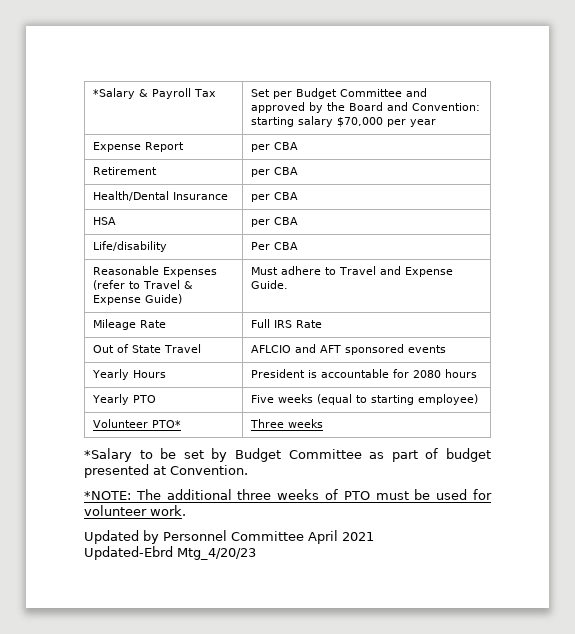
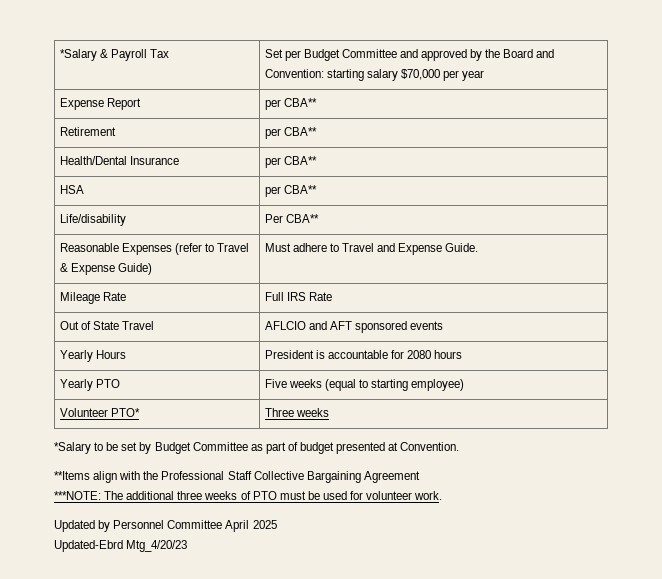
[274,142,299,150] CBA -> [283,98,317,107] CBA**
[274,167,299,175] CBA -> [283,127,317,136] CBA**
[274,192,299,200] CBA -> [283,156,317,165] CBA**
[274,217,299,225] CBA -> [283,185,317,194] CBA**
[274,242,299,250] CBA -> [285,214,319,223] CBA**
[84,491,131,500] *NOTE: -> [54,471,420,483] [54,491,101,500] **Items align with the Professional Staff Collective Bargaining Agreement // ***NOTE:
[342,532,374,541] 2021 -> [252,520,277,529] 2025

